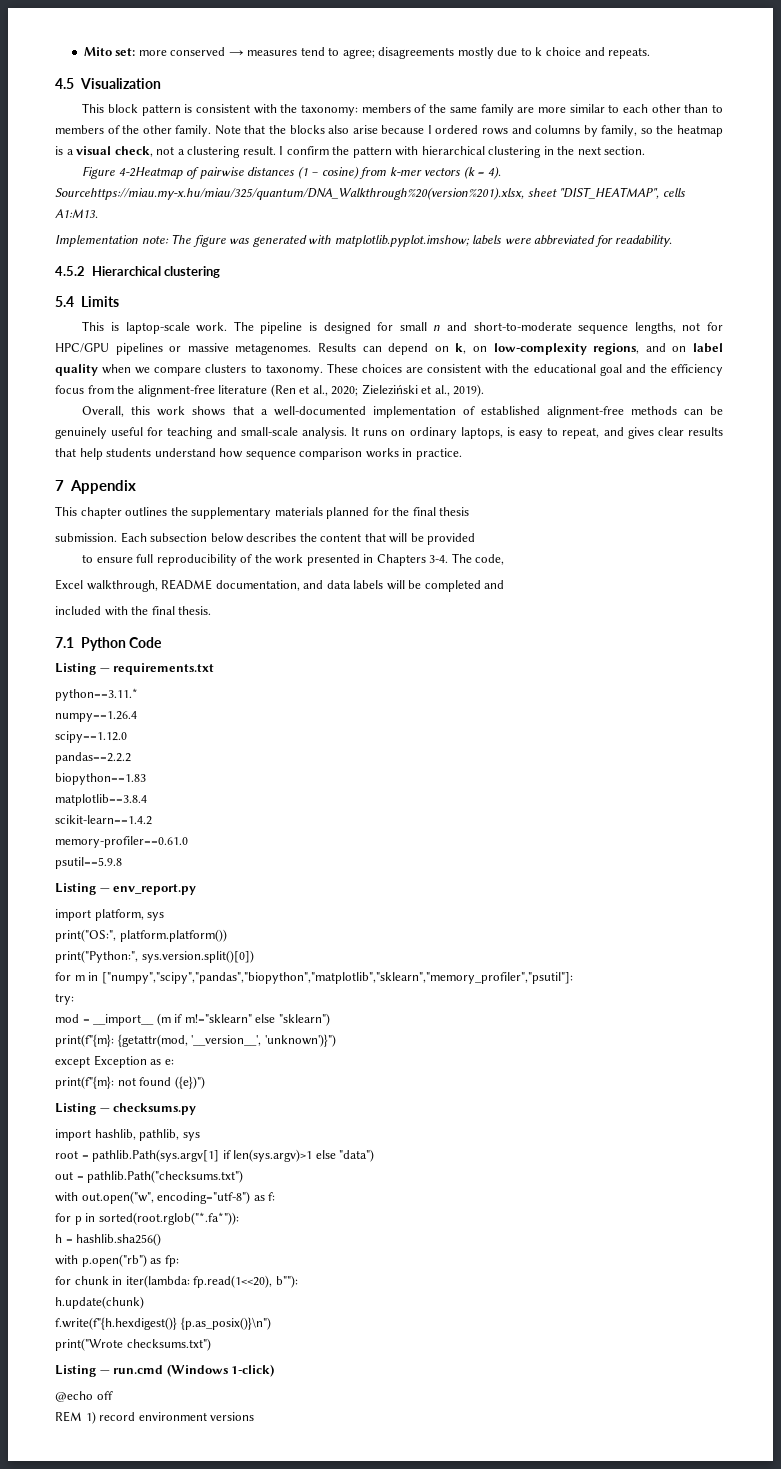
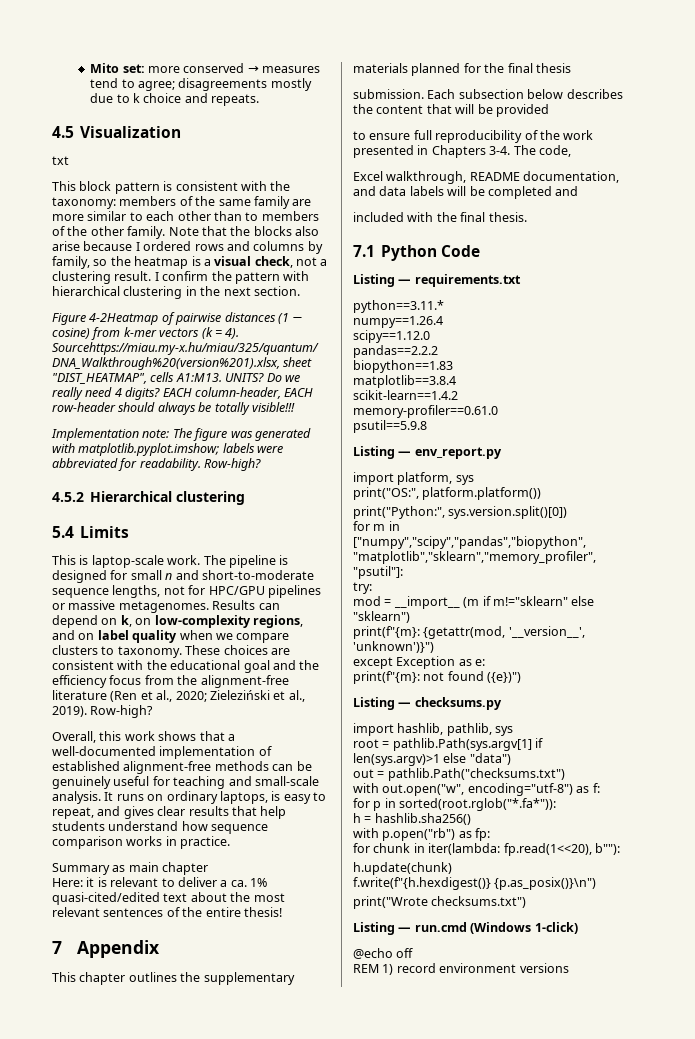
(161, 83) none -> [52,156,69,165] // txt
(98, 213) none -> [225,373,300,382] [52,387,314,400] [52,402,295,415] UNITS? Do we really need 4 digits? EACH column-header, EACH row-header should always be totally visible!!!
(673, 241) none -> [204,458,262,471] Row-high?
(485, 390) none -> [90,705,154,718] Row-high?
(462, 454) none -> [52,862,209,875] [52,877,267,887] [52,892,285,905] [52,907,282,917] // Summary as main chapter // Here: it is relevant to deliver a ca. 1% quasi-cited/edited text about the most relevant sentences of the entire thesis!

